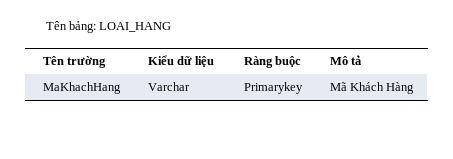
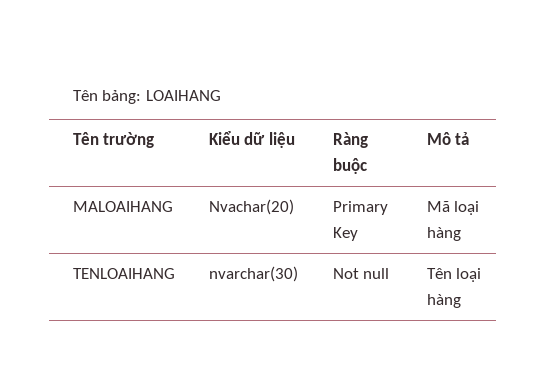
[99,22,172,32] LOAI_HANG -> [145,90,221,101] LOAIHANG
[42,82,121,94] [147,82,190,91] [243,82,303,94] [329,82,415,94] MaKhachHang | Varchar | Primarykey | Mã Khách Hàng -> [72,201,173,212] [208,199,294,215] [332,201,388,215] [332,227,358,241] [426,201,480,215] [426,227,461,241] [72,268,175,279] [208,266,298,282] [332,268,390,279] [426,268,482,282] [426,294,461,308] MALOAIHANG | Nvachar(20) | Primary Key | Mã loại hàng // TENLOAIHANG | nvarchar(30) | Not null | Tên loại hàng

